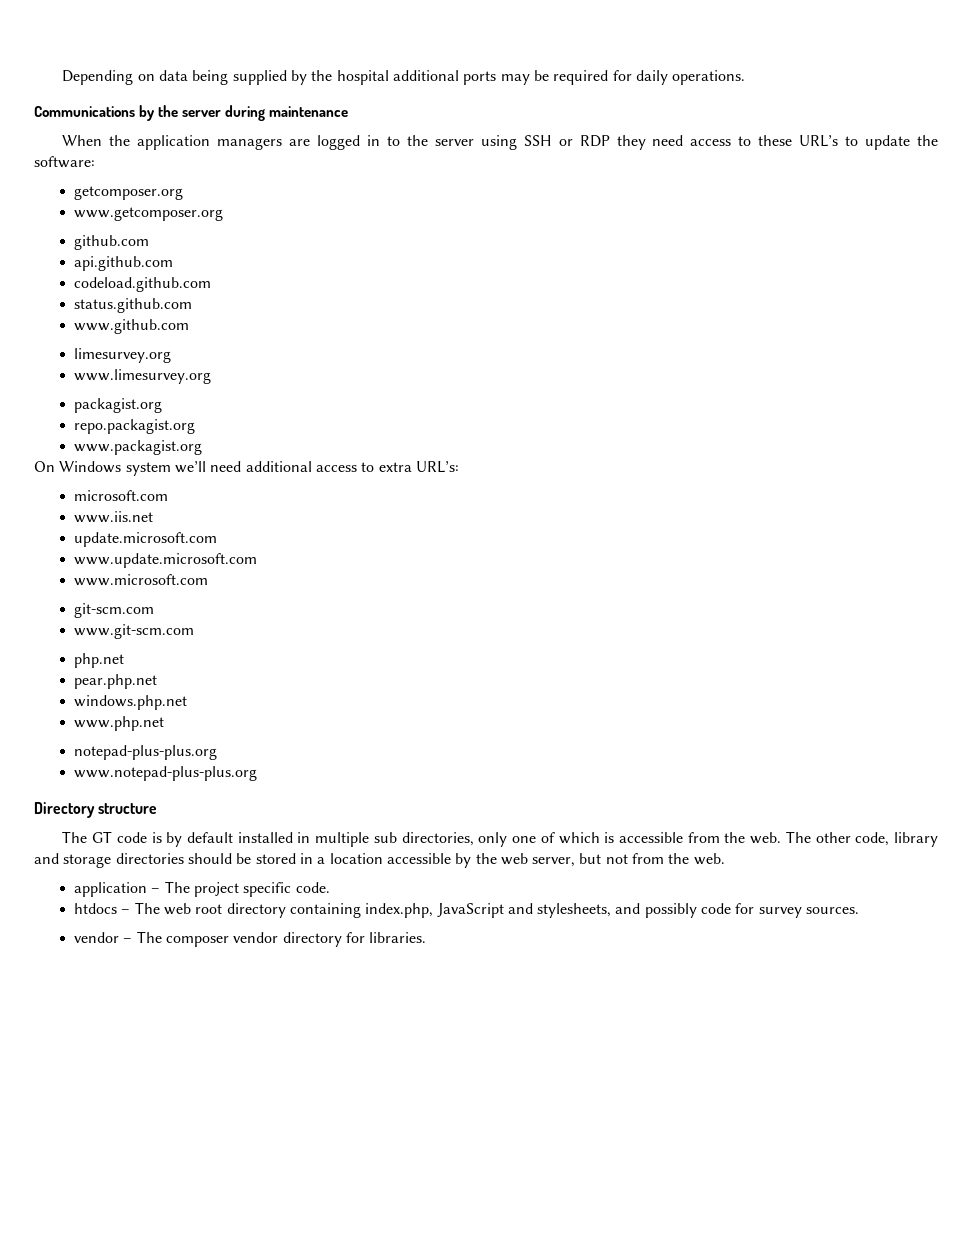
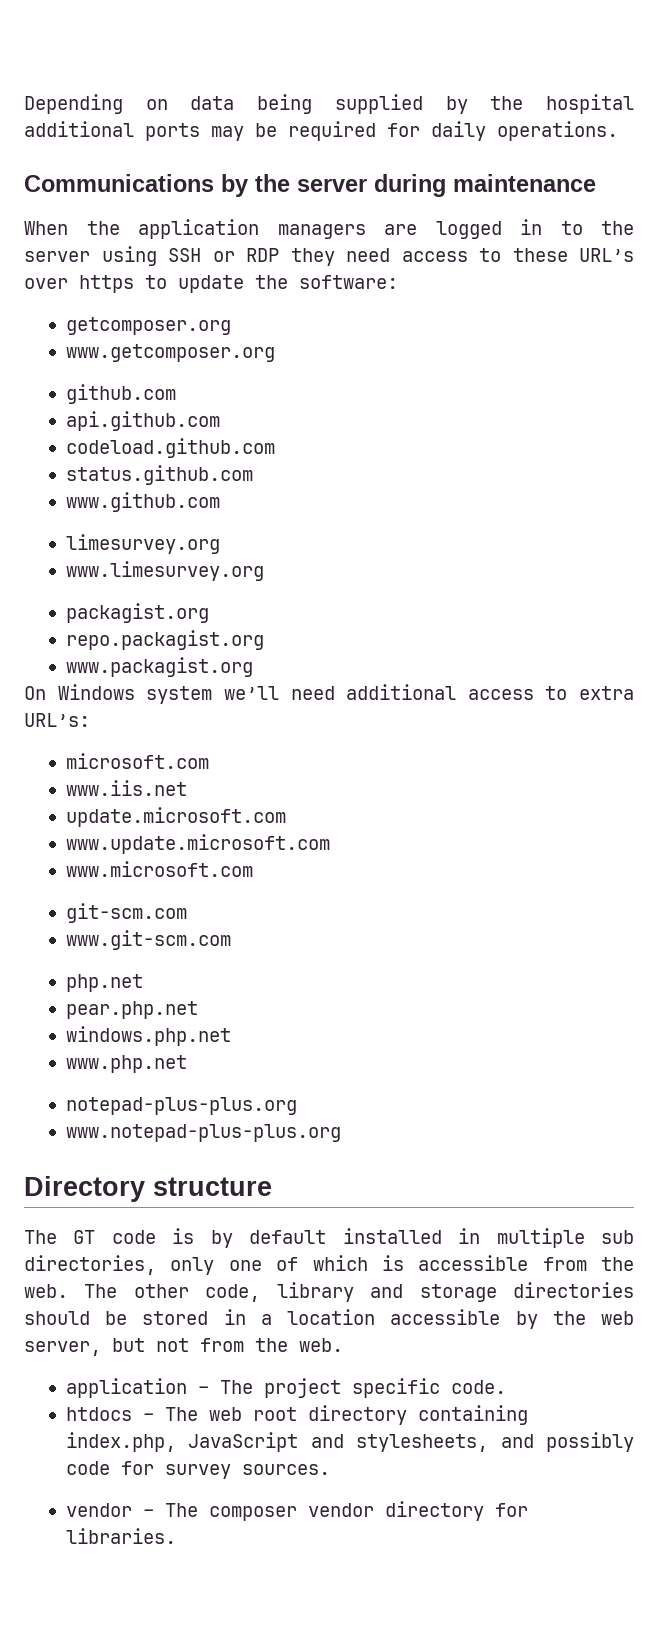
(839, 141) none -> [24,275,134,293] over https

